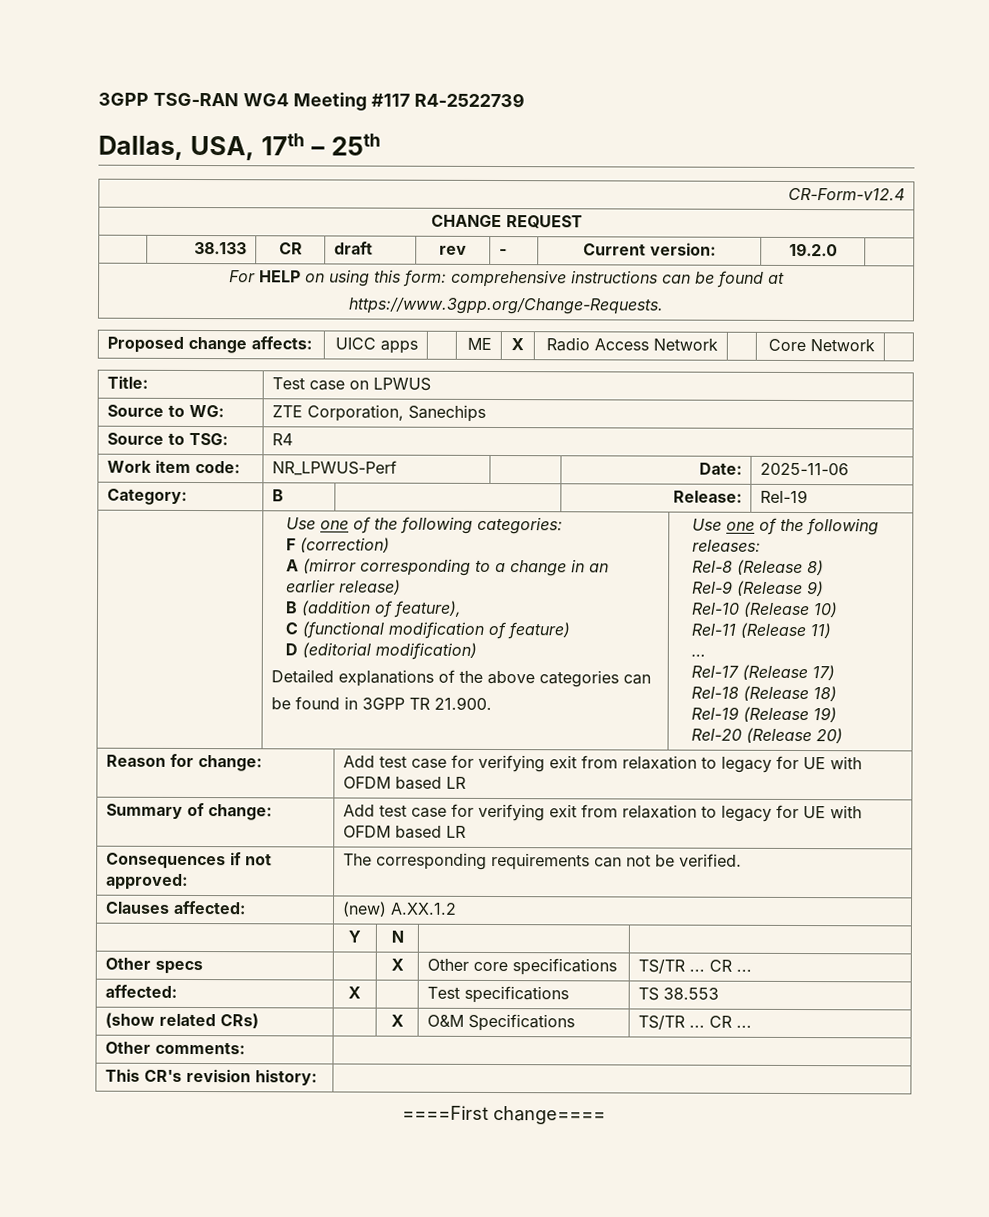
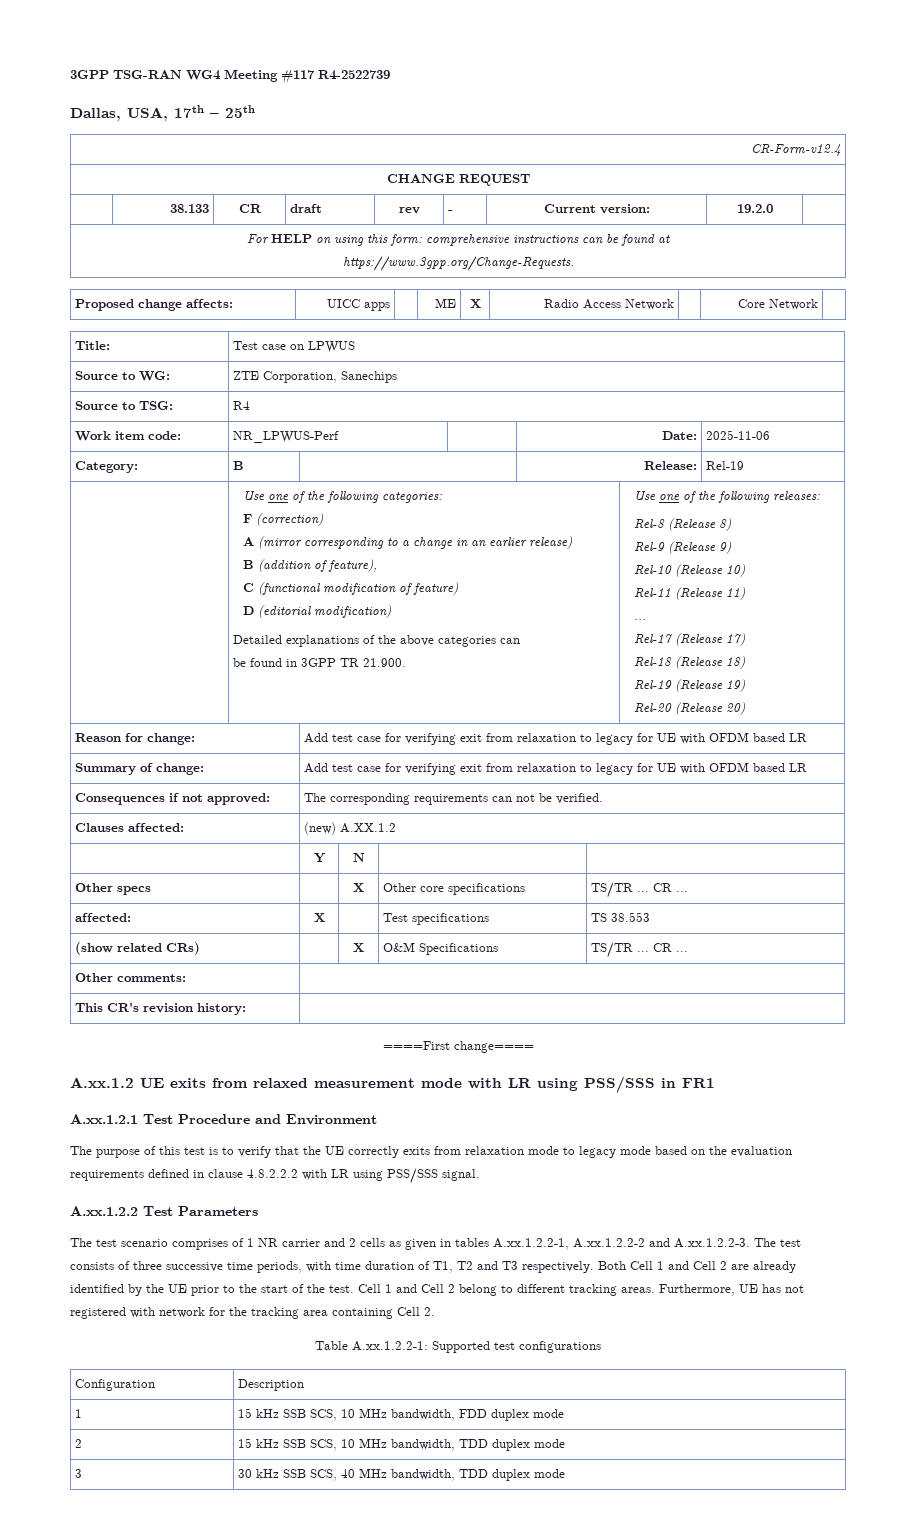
(606, 1115) none -> [70,1076,715,1093] [70,1114,377,1125] [70,1146,792,1158] [70,1168,480,1184] [70,1206,258,1216] [70,1238,801,1250] [70,1261,796,1273] [70,1284,804,1296] [70,1307,435,1319] [315,1341,601,1353] [75,1379,156,1391] [238,1379,305,1391] [75,1409,83,1418] [238,1408,565,1421] [75,1439,83,1448] [238,1438,566,1451] [75,1469,83,1478] [238,1468,566,1481] // A.xx.1.2 UE exits from relaxed measurement mode with LR using PSS/SSS in FR1 // A.xx.1.2.1 Test Procedure and Environment // The purpose of this test is to verify that the UE correctly exits from relaxation mode to legacy mode based on the evaluation requirements defined in clause 4.8.2.2.2 with LR using PSS/SSS signal. // A.xx.1.2.2 Test Parameters // The test scenario comprises of 1 NR carrier and 2 cells as given in tables A.xx.1.2.2-1, A.xx.1.2.2-2 and A.xx.1.2.2-3. The test consists of three successive time periods, with time duration of T1, T2 and T3 respectively. Both Cell 1 and Cell 2 are already identified by the UE prior to the start of the test. Cell 1 and Cell 2 belong to different tracking areas. Furthermore, UE has not registered with network for the tracking area containing Cell 2. // Table A.xx.1.2.2-1: Supported test configurations // Configuration | Description // 1 | 15 kHz SSB SCS, 10 MHz bandwidth, FDD duplex mode // 2 | 15 kHz SSB SCS, 10 MHz bandwidth, TDD duplex mode // 3 | 30 kHz SSB SCS, 40 MHz bandwidth, TDD duplex mode

